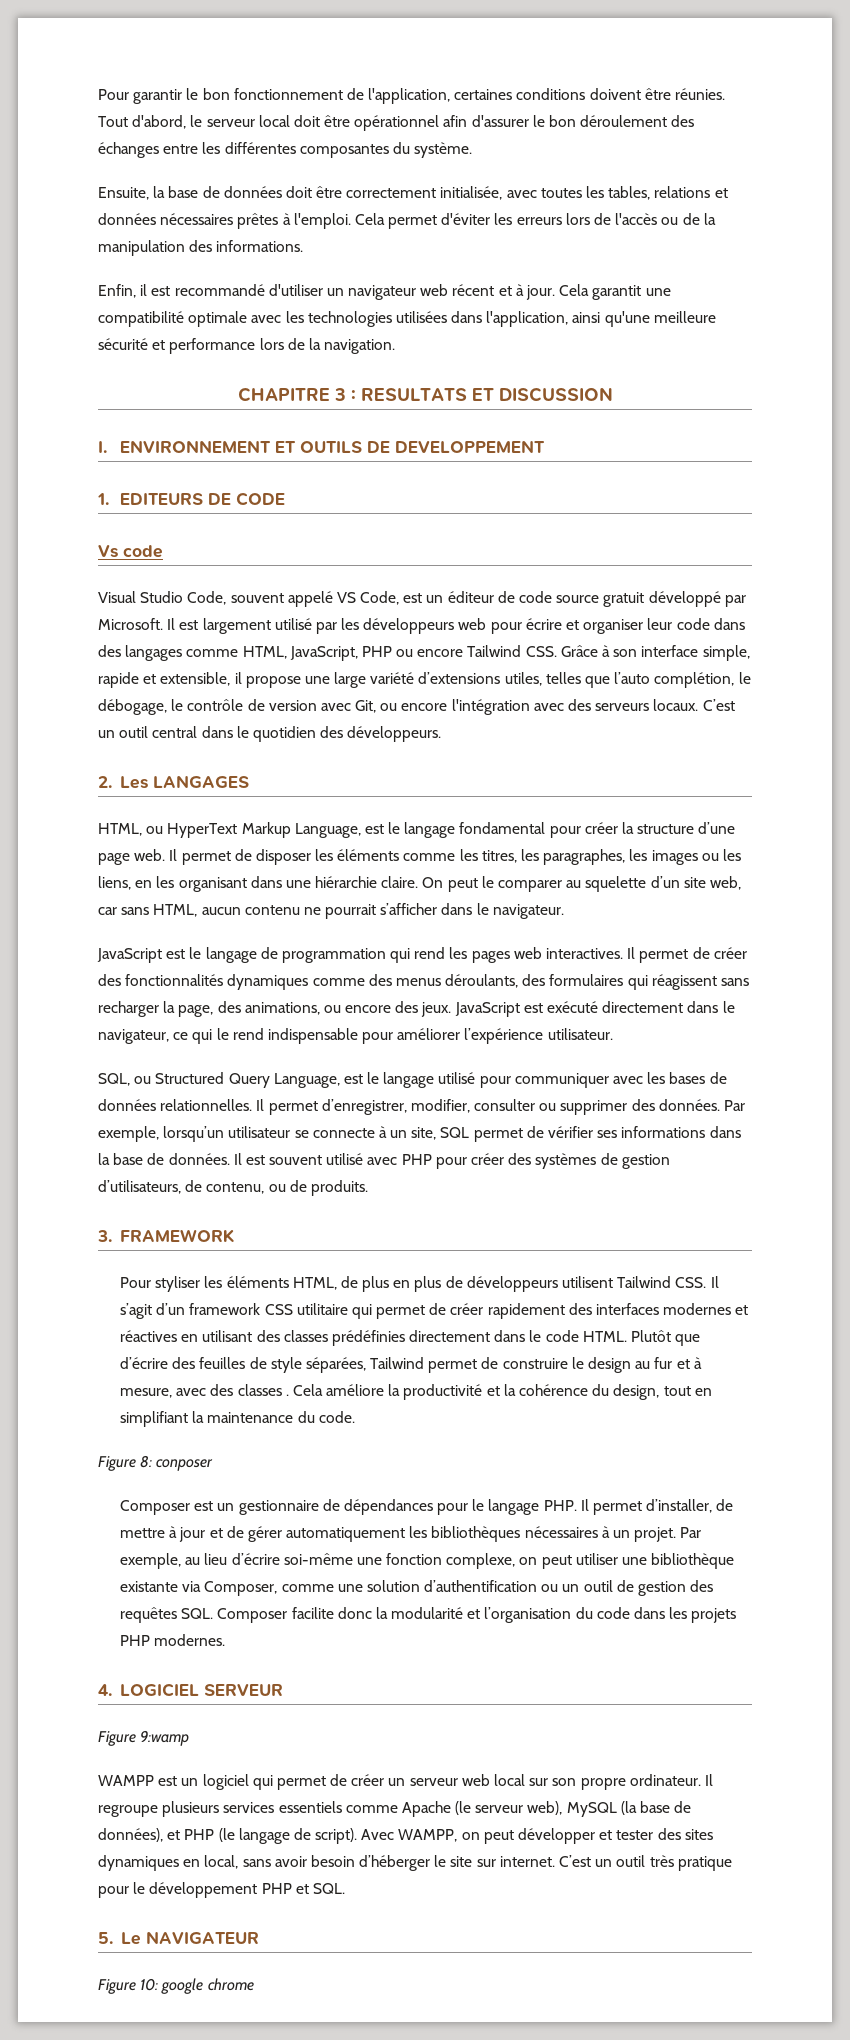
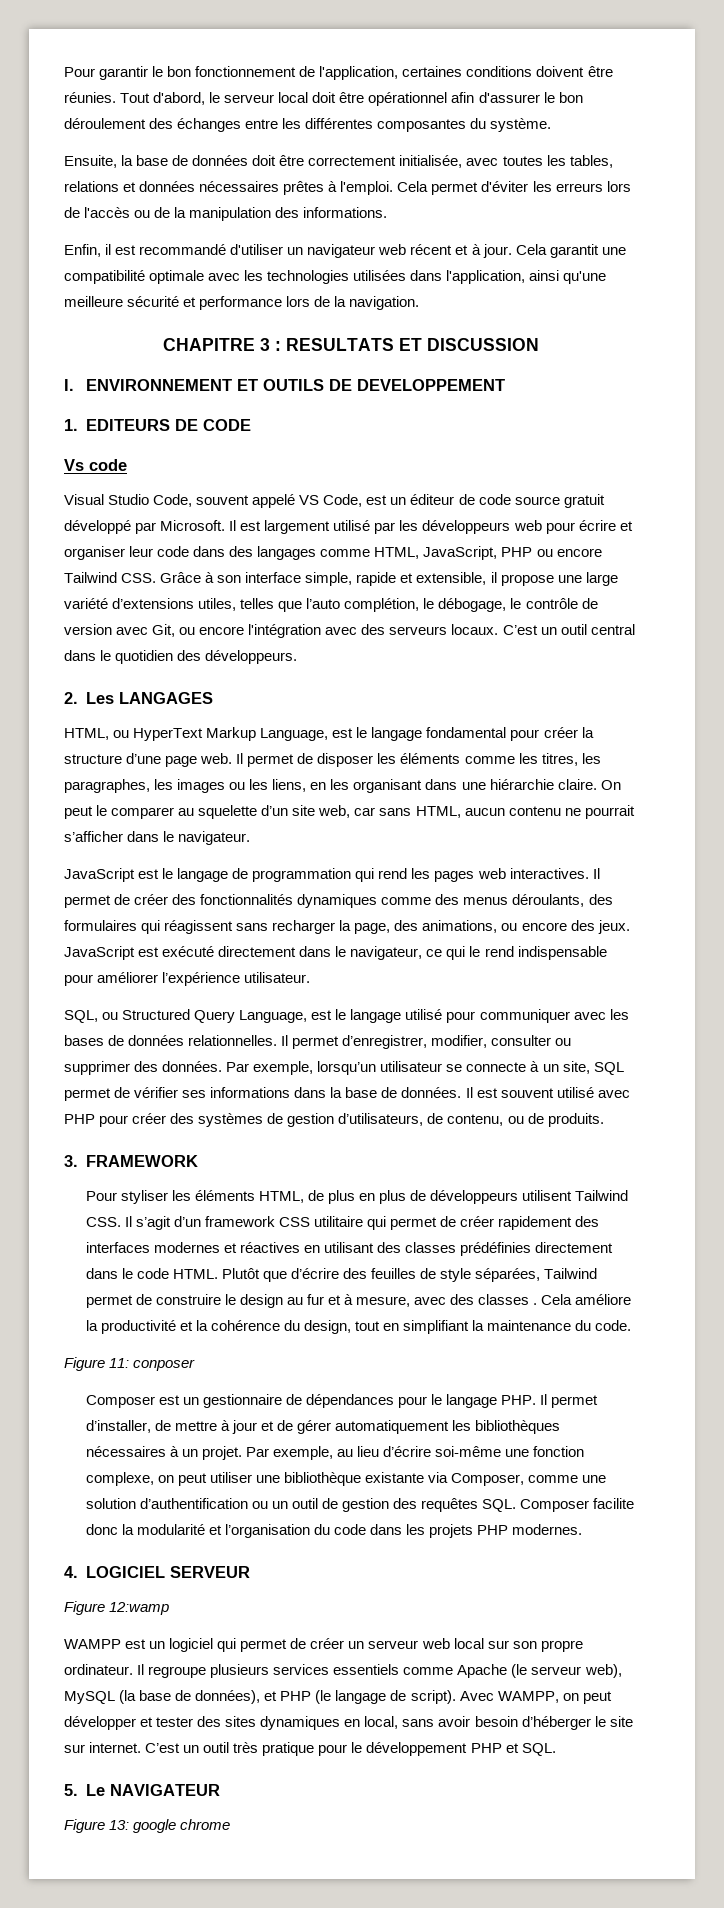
[140,1455,153,1468] 8: -> [109,1358,130,1368] 11:
[140,1730,190,1746] 9:wamp -> [109,1602,170,1615] 12:wamp
[140,1978,159,1991] 10: -> [109,1820,130,1830] 13:

